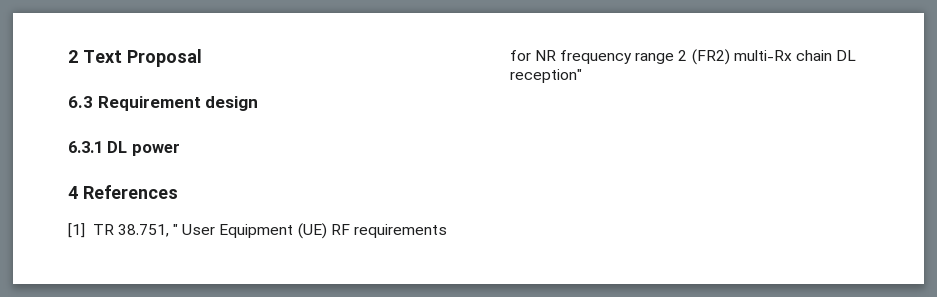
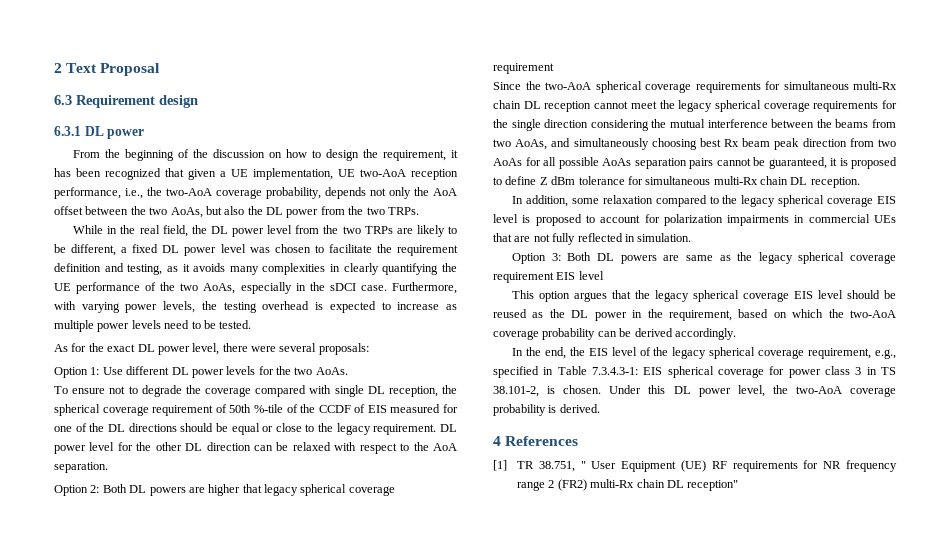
(180, 149) none -> [73,149,458,161] [54,168,458,180] [54,187,457,199] [54,206,419,218] [73,225,458,237] [54,244,458,256] [54,263,457,275] [54,282,457,294] [54,301,458,313] [54,320,252,332] [54,343,369,355] [54,366,348,378] [54,385,458,397] [54,404,458,416] [54,423,458,435] [54,442,457,454] [54,462,108,473] [54,484,395,496] [493,63,554,74] [493,81,897,93] [493,100,897,112] [493,119,897,131] [493,138,896,150] [493,157,897,169] [493,176,860,188] [512,195,896,207] [493,214,896,226] [493,233,692,245] [512,252,896,264] [493,271,604,283] [512,290,896,302] [493,309,896,321] [493,328,736,340] [512,347,896,359] [493,366,896,378] [493,385,896,397] [493,404,600,416] // From the beginning of the discussion on how to design the requirement, it has been recognized that given a UE implementation, UE two-AoA reception performance, i.e., the two-AoA coverage probability, depends not only the AoA offset between the two AoAs, but also the DL power from the two TRPs. // While in the real field, the DL power level from the two TRPs are likely to be different, a fixed DL power level was chosen to facilitate the requirement definition and testing, as it avoids many complexities in clearly quantifying the UE performance of the two AoAs, especially in the sDCI case. Furthermore, with varying power levels, the testing overhead is expected to increase as multiple power levels need to be tested. // As for the exact DL power level, there were several proposals: // Option 1: Use different DL power levels for the two AoAs. // To ensure not to degrade the coverage compared with single DL reception, the spherical coverage requirement of 50th %-tile of the CCDF of EIS measured for one of the DL directions should be equal or close to the legacy requirement. DL power level for the other DL direction can be relaxed with respect to the AoA separation. // Option 2: Both DL powers are higher that legacy spherical coverage requirement // Since the two-AoA spherical coverage requirements for simultaneous multi-Rx chain DL reception cannot meet the legacy spherical coverage requirements for the single direction considering the mutual interference between the beams from two AoAs, and simultaneously choosing best Rx beam peak direction from two AoAs for all possible AoAs separation pairs cannot be guaranteed, it is proposed to define Z dBm tolerance for simultaneous multi-Rx chain DL reception. // In addition, some relaxation compared to the legacy spherical coverage EIS level is proposed to account for polarization impairments in commercial UEs that are not fully reflected in simulation. // Option 3: Both DL powers are same as the legacy spherical coverage requirement EIS level // This option argues that the legacy spherical coverage EIS level should be reused as the DL power in the requirement, based on which the two-AoA coverage probability can be derived accordingly. // In the end, the EIS level of the legacy spherical coverage requirement, e.g., specified in Table 7.3.4.3-1: EIS spherical coverage for power class 3 in TS 38.101-2, is chosen. Under this DL power level, the two-AoA coverage probability is derived.

